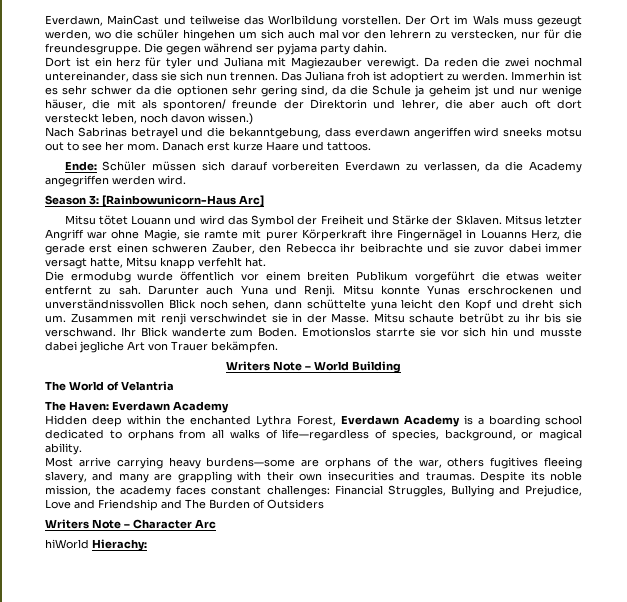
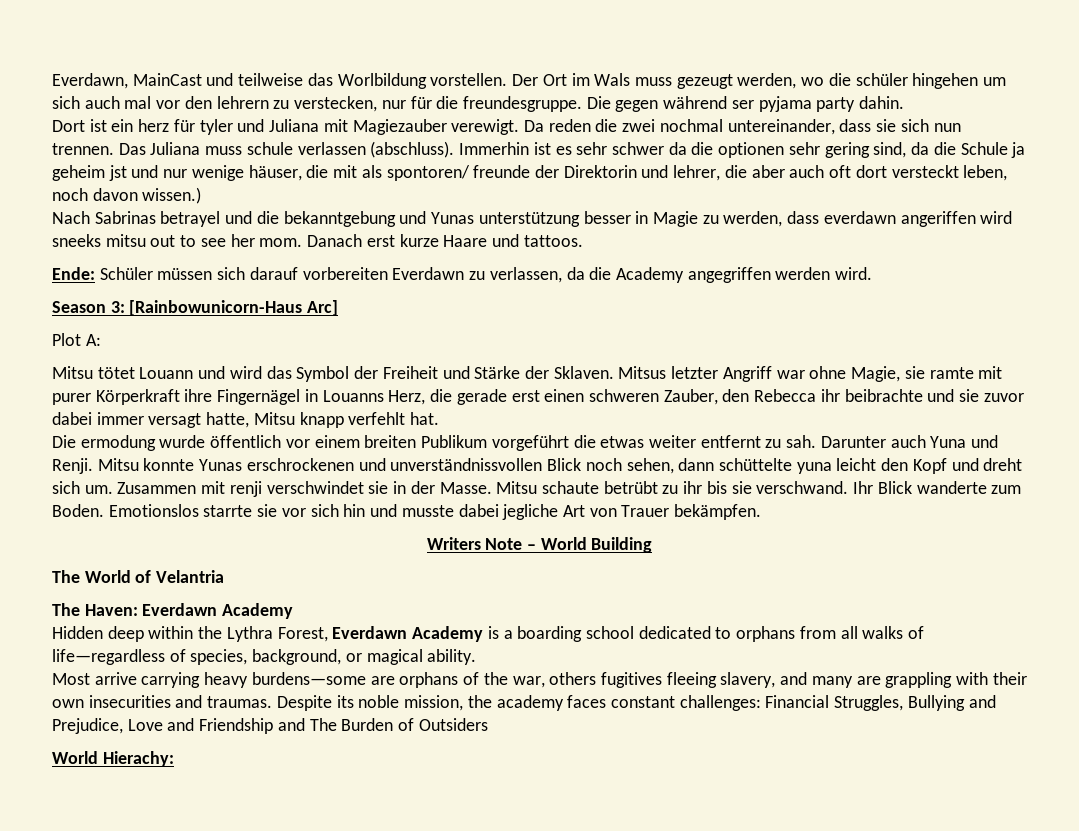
[347,71,508,83] froh ist adoptiert zu werden. -> [205,141,455,158] muss schule verlassen (abschluss).
[229,127,322,139] bekanntgebung, -> [283,211,783,227] bekanntgebung und Yunas unterstützung besser in Magie zu werden,
[546,128,582,137] motsu -> [105,234,146,247] mitsu
(264, 201) none -> [52,333,101,346] // Plot A:
[70,271,131,283] ermodubg -> [80,435,156,451] ermodung
[190,415,252,425] enchanted -> (223, 632) none
[45,519,216,529] [45,539,89,549] Writers Note – Character Arc // hiWorld -> [52,751,98,764] World

